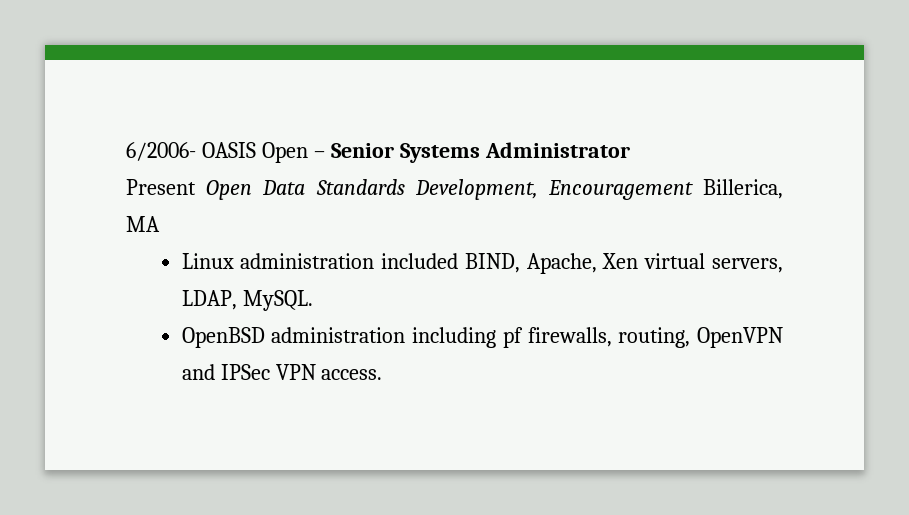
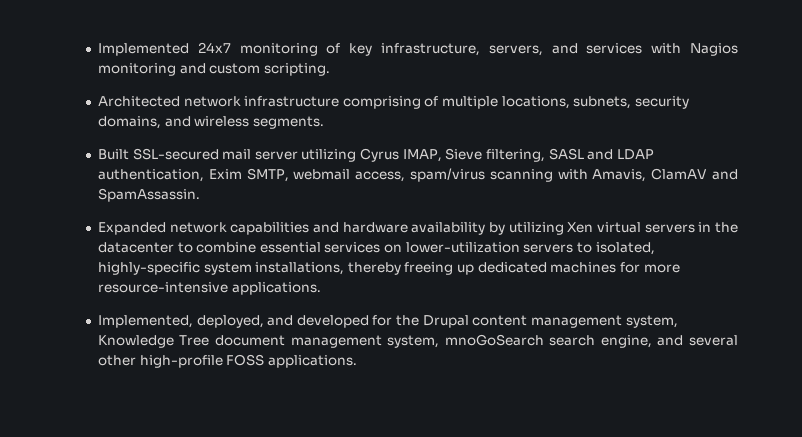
[126,142,630,163] [126,179,783,200] [126,216,160,232] [181,253,783,274] [181,290,313,311] [181,327,784,348] [181,364,383,380] 6/2006- OASIS Open – Senior Systems Administrator // Present Open Data Standards Development, Encouragement Billerica, MA // Linux administration included BIND, Apache, Xen virtual servers, LDAP, MySQL. // OpenBSD administration including pf firewalls, routing, OpenVPN and IPSec VPN access. -> [97,42,738,56] [97,63,330,76] [97,96,690,109] [97,116,324,129] [97,148,654,162] [97,168,738,182] [97,188,200,202] [97,222,739,235] [97,242,655,255] [97,262,680,275] [97,282,321,295] [97,315,678,328] [97,334,739,348] [97,354,357,368] Implemented 24x7 monitoring of key infrastructure, servers, and services with Nagios monitoring and custom scripting. // Architected network infrastructure comprising of multiple locations, subnets, security domains, and wireless segments. // Built SSL-secured mail server utilizing Cyrus IMAP, Sieve filtering, SASL and LDAP authentication, Exim SMTP, webmail access, spam/virus scanning with Amavis, ClamAV and SpamAssassin. // Expanded network capabilities and hardware availability by utilizing Xen virtual servers in the datacenter to combine essential services on lower-utilization servers to isolated, highly-specific system installations, thereby freeing up dedicated machines for more resource-intensive applications. // Implemented, deployed, and developed for the Drupal content management system, Knowledge Tree document management system, mnoGoSearch search engine, and several other high-profile FOSS applications.

